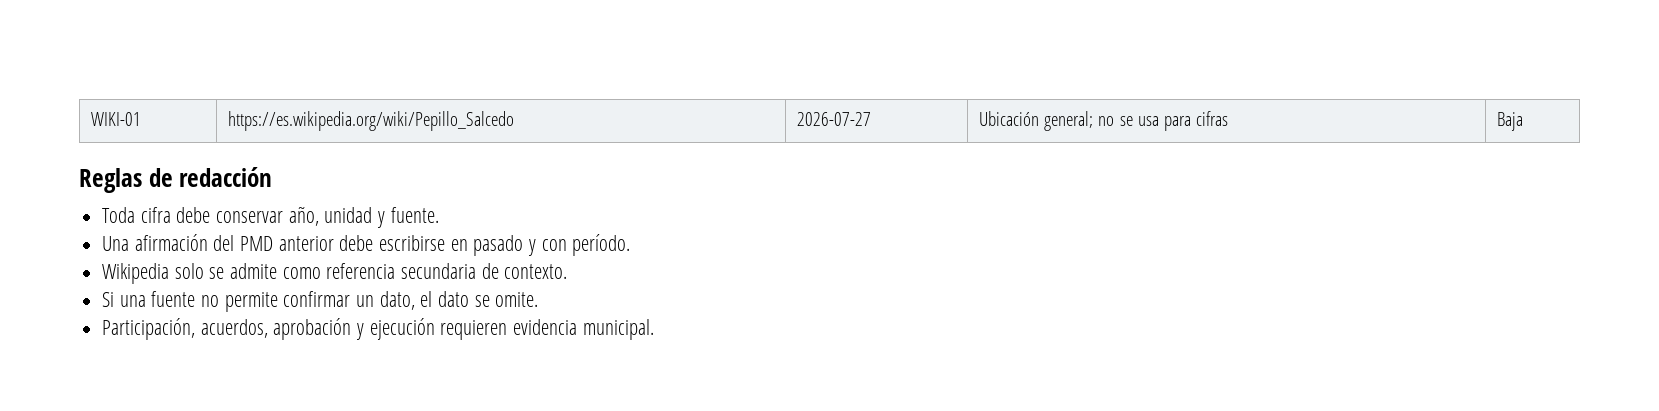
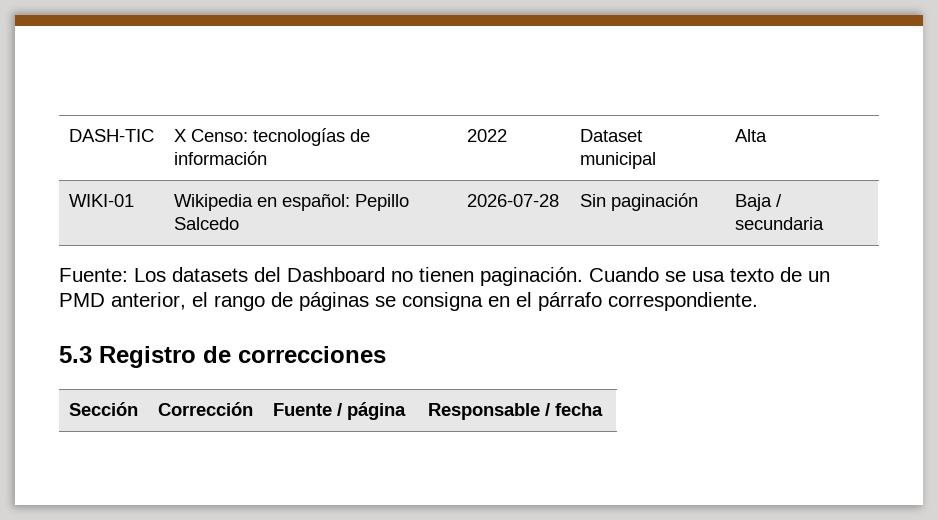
[91,112,142,126] [228,111,515,131] [797,112,872,126] [979,111,1229,131] [1497,112,1524,131] [79,167,273,193] [102,206,439,228] [102,234,631,256] [102,263,568,284] [102,291,539,312] [102,318,654,340] WIKI-01 | https://es.wikipedia.org/wiki/Pepillo_Salcedo | 2026-07-27 | Ubicación general; no se usa para cifras | Baja // Reglas de redacción // Toda cifra debe conservar año, unidad y fuente. // Una afirmación del PMD anterior debe escribirse en pasado y con período. // Wikipedia solo se admite como referencia secundaria de contexto. // Si una fuente no permite confirmar un dato, el dato se omite. // Participación, acuerdos, aprobación y ejecución requieren evidencia municipal. -> [68,129,154,142] [173,128,370,146] [173,151,267,165] [466,129,507,142] [579,129,642,142] [579,152,656,169] [734,129,767,142] [68,194,134,207] [173,193,409,211] [173,217,239,230] [466,194,559,207] [579,193,698,211] [734,194,782,211] [734,217,824,230] [59,267,830,286] [59,292,758,311] [59,346,386,368] [68,402,138,416] [157,402,253,416] [272,402,406,420] [427,403,603,420] DASH-TIC | X Censo: tecnologías de información | 2022 | Dataset municipal | Alta // WIKI-01 | Wikipedia en español: Pepillo Salcedo | 2026-07-28 | Sin paginación | Baja / secundaria // Fuente: Los datasets del Dashboard no tienen paginación. Cuando se usa texto de un PMD anterior, el rango de páginas se consigna en el párrafo correspondiente. // 5.3 Registro de correcciones // Sección | Corrección | Fuente / página | Responsable / fecha

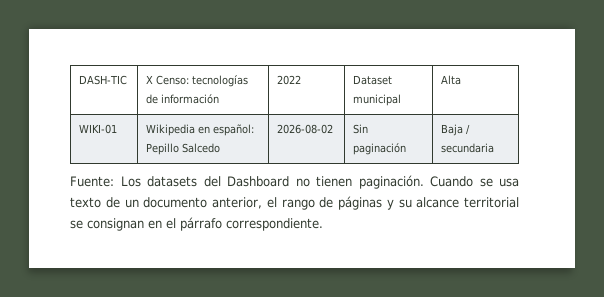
[466,194,559,207] 2026-07-28 -> [277,124,334,134] 2026-08-02
[59,293,105,307] PMD -> [143,197,208,208] documento
[375,292,758,311] [59,346,386,368] [68,402,138,416] [157,402,253,416] [272,402,406,420] [427,403,603,420] se consigna en el párrafo correspondiente. // 5.3 Registro de correcciones // Sección | Corrección | Fuente / página | Responsable / fecha -> [386,197,519,210] [70,217,323,231] y su alcance territorial se consignan en el párrafo correspondiente.

